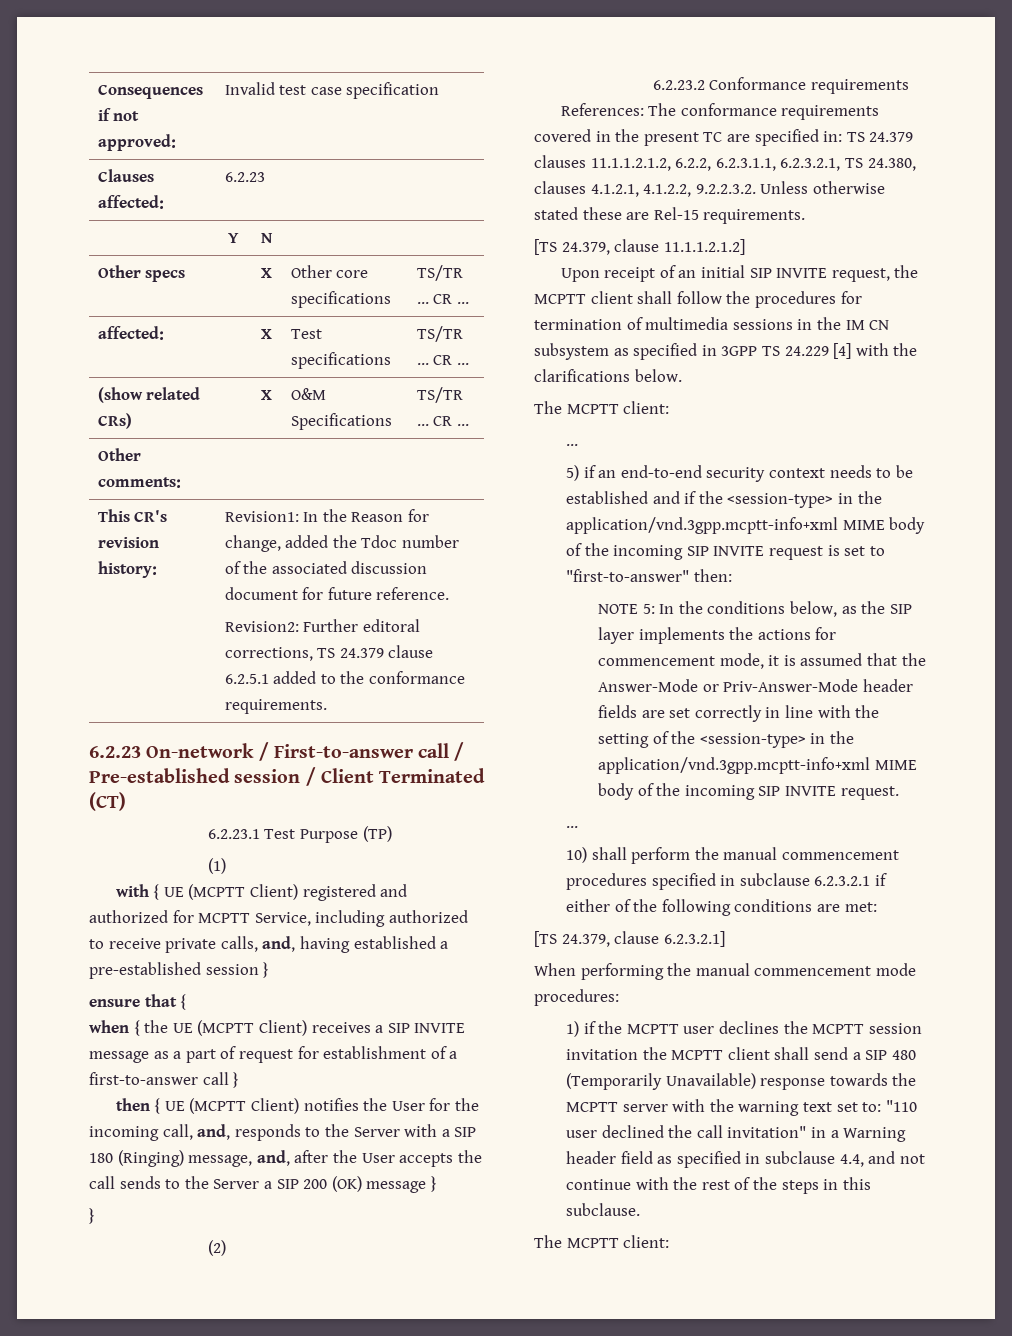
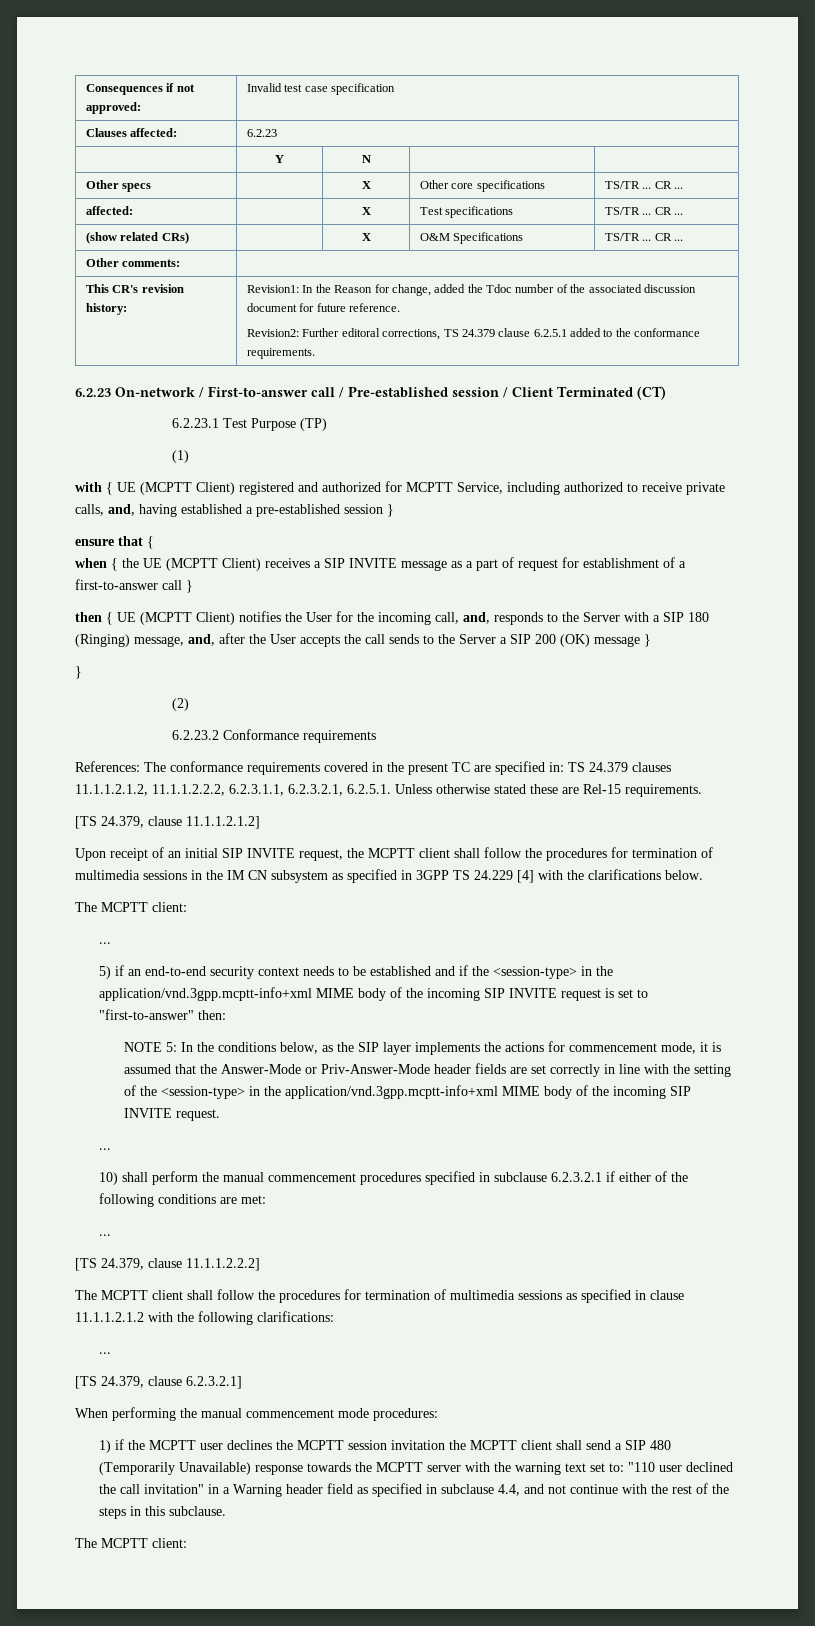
[675,158,712,171] 6.2.2, -> [152,784,225,796] 11.1.1.2.2.2,
[844,158,916,171] [534,181,756,197] TS 24.380, clauses 4.1.2.1, 4.1.2.2, 9.2.2.3.2. -> [347,784,391,794] 6.2.5.1.
(877, 907) none -> [99,1234,112,1236] [75,1258,260,1271] [75,1289,684,1303] [75,1311,334,1325] [99,1352,112,1354] // ... // [TS 24.379, clause 11.1.1.2.2.2] // The MCPTT client shall follow the procedures for termination of multimedia sessions as specified in clause 11.1.1.2.1.2 with the following clarifications: // ...

